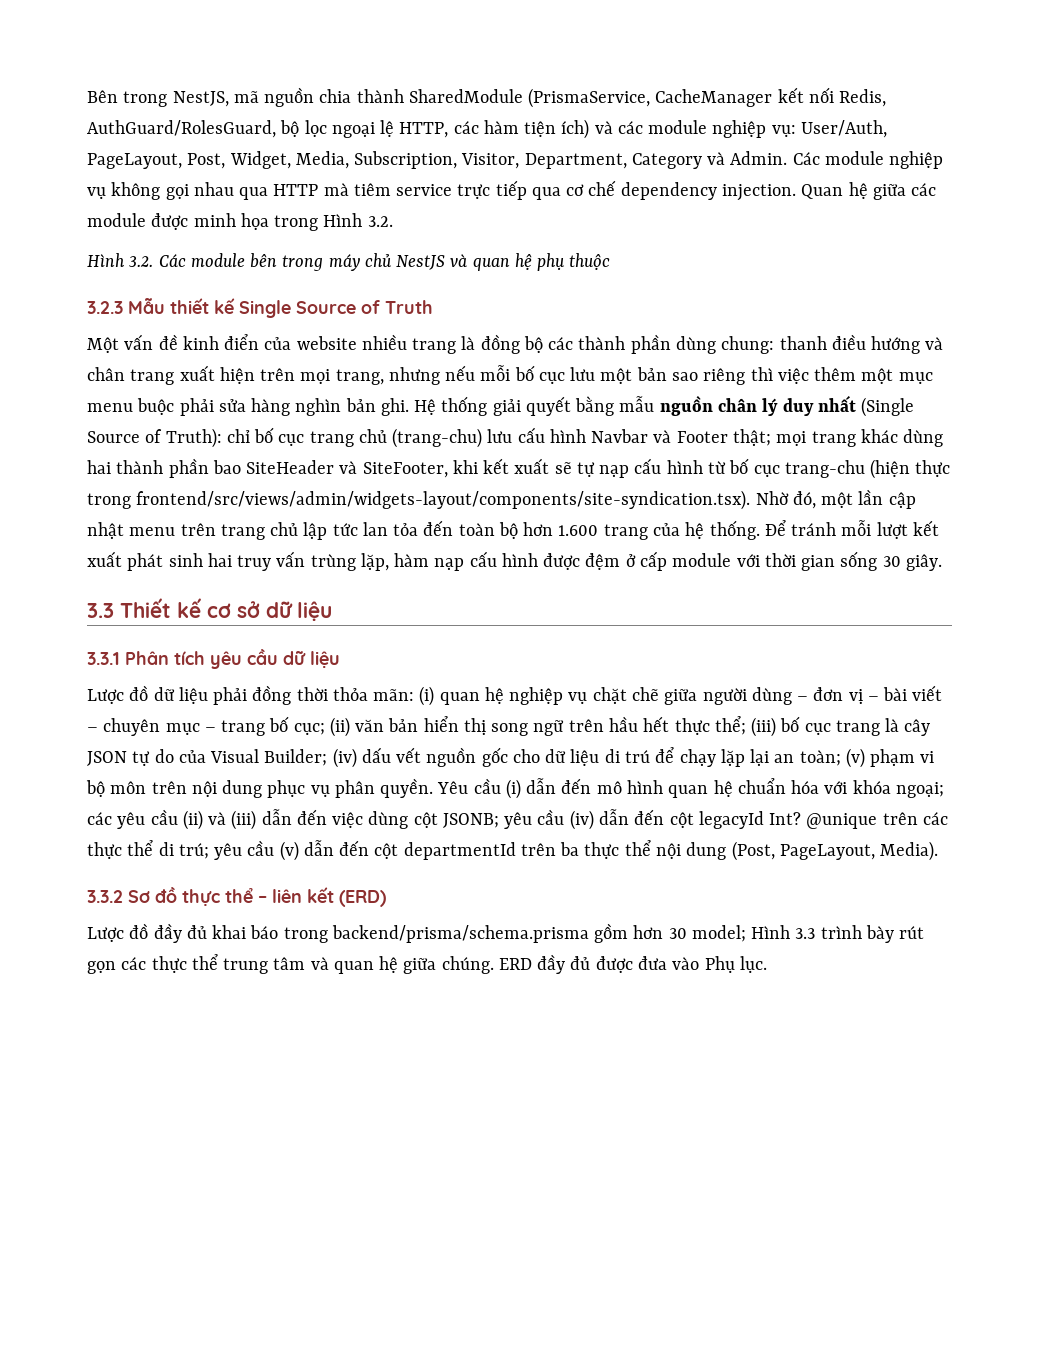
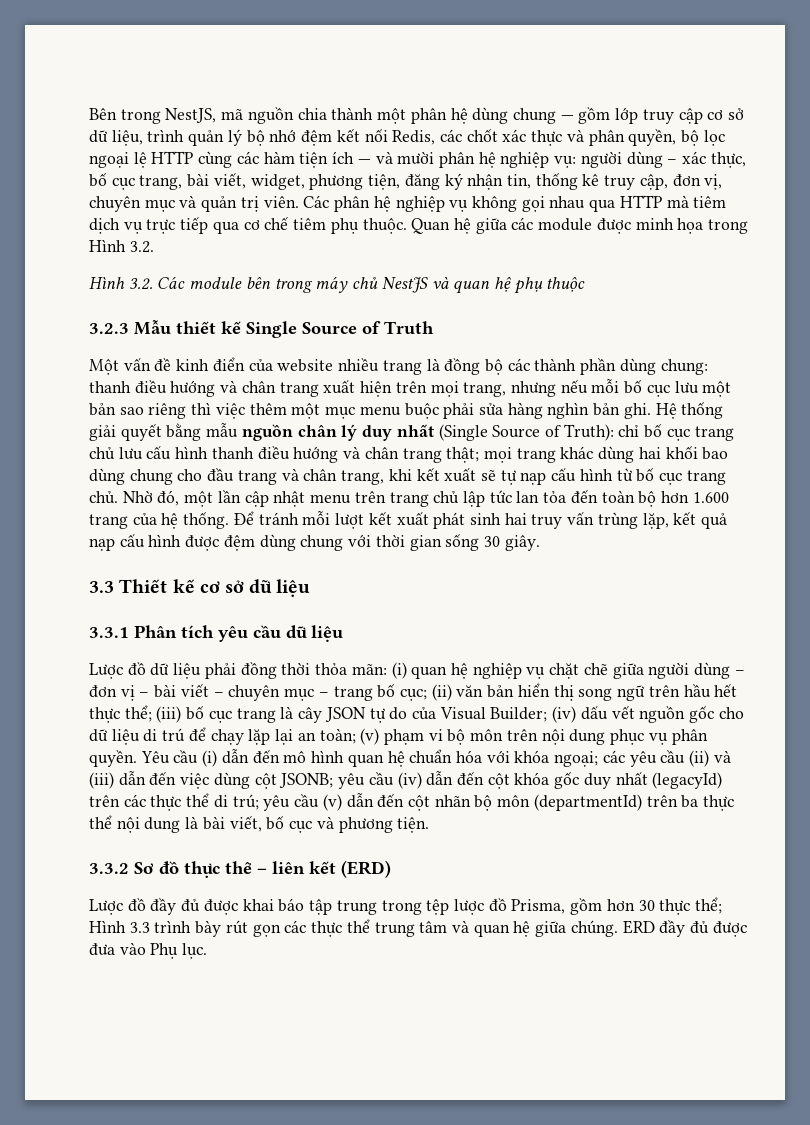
[408,87,887,108] [87,120,276,138] SharedModule (PrismaService, CacheManager kết nối Redis, AuthGuard/RolesGuard, -> [377,107,745,124] [89,129,677,146] một phân hệ dùng chung — gồm lớp truy cập cơ sở dữ liệu, trình quản lý bộ nhớ đệm kết nối Redis, các chốt xác thực và phân quyền,
[399,122,449,138] HTTP, -> [151,151,233,168] HTTP cùng
[561,119,887,139] [87,151,884,169] ích) và các module nghiệp vụ: User/Auth, PageLayout, Post, Widget, Media, Subscription, Visitor, Department, Category và Admin. Các module -> [332,151,746,168] [89,173,723,190] [89,195,391,212] ích — và mười phân hệ nghiệp vụ: người dùng – xác thực, bố cục trang, bài viết, widget, phương tiện, đăng ký nhận tin, thống kê truy cập, đơn vị, chuyên mục và quản trị viên. Các phân hệ
[396,184,453,196] service -> [89,218,143,234] dịch vụ
[620,182,796,201] dependency injection. -> [293,218,407,234] tiêm phụ thuộc.
[392,428,483,448] (trang-chu) -> (115, 453) none
[591,429,728,443] Navbar và Footer -> [211,446,442,463] thanh điều hướng và chân trang
[116,458,448,478] thành phần bao SiteHeader và SiteFooter, -> [665,446,729,460] [89,468,385,485] khối bao dùng chung cho đầu trang và chân trang,
[784,459,951,479] [87,490,751,510] trang-chu (hiện thực trong frontend/src/views/admin/widgets-layout/components/site-syndication.tsx). -> [686,470,726,485] [89,491,118,504] trang chủ.
[394,553,430,567] hàm -> [673,512,728,529] kết quả
[625,551,732,571] ở cấp module -> [259,534,344,551] dùng chung
[698,811,878,829] legacyId Int? @unique -> [514,772,723,789] khóa gốc duy nhất (legacyId)
[403,842,516,860] departmentId -> [434,794,642,811] nhãn bộ môn (departmentId)
[731,841,939,861] (Post, PageLayout, Media). -> [185,816,430,833] là bài viết, bố cục và phương tiện.
(207, 932) none -> [203,899,238,915] được
[283,925,589,943] trong backend/prisma/schema.prisma -> [309,898,566,915] tập trung trong tệp lược đồ Prisma,
[691,925,746,942] model; -> [659,897,723,915] thực thể;

